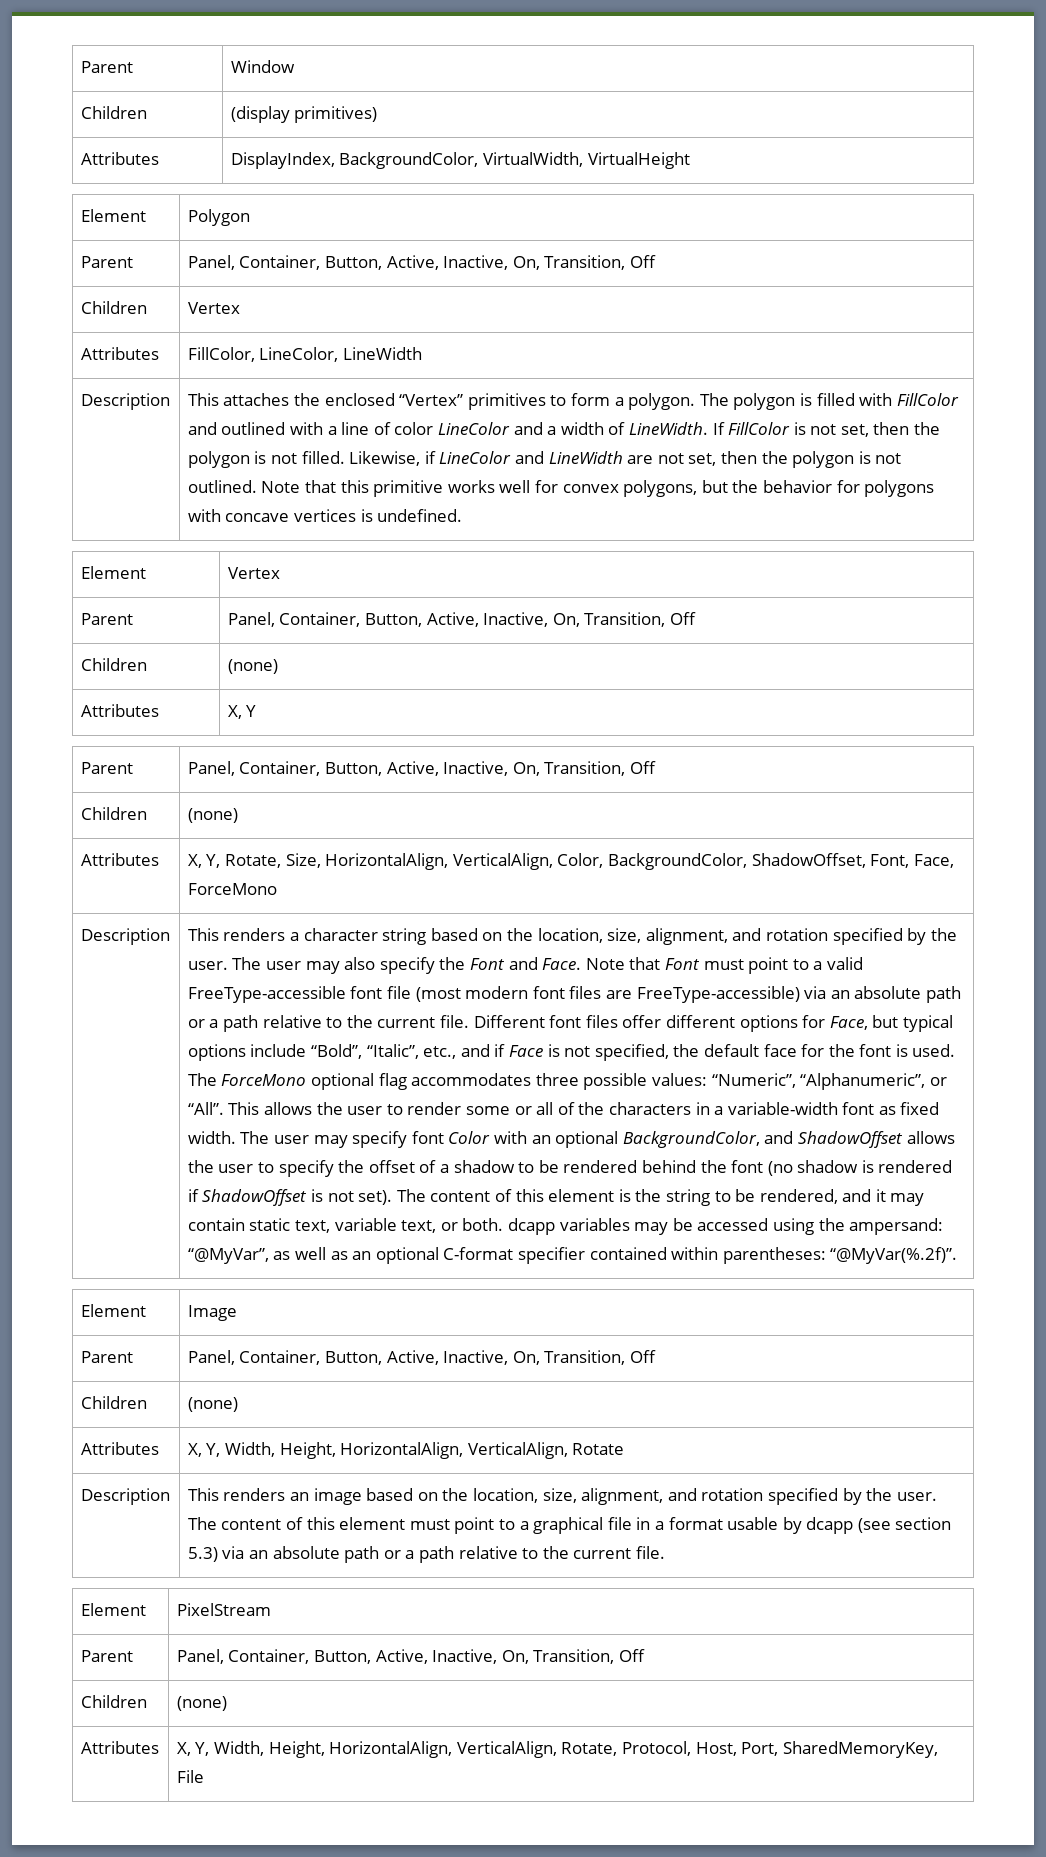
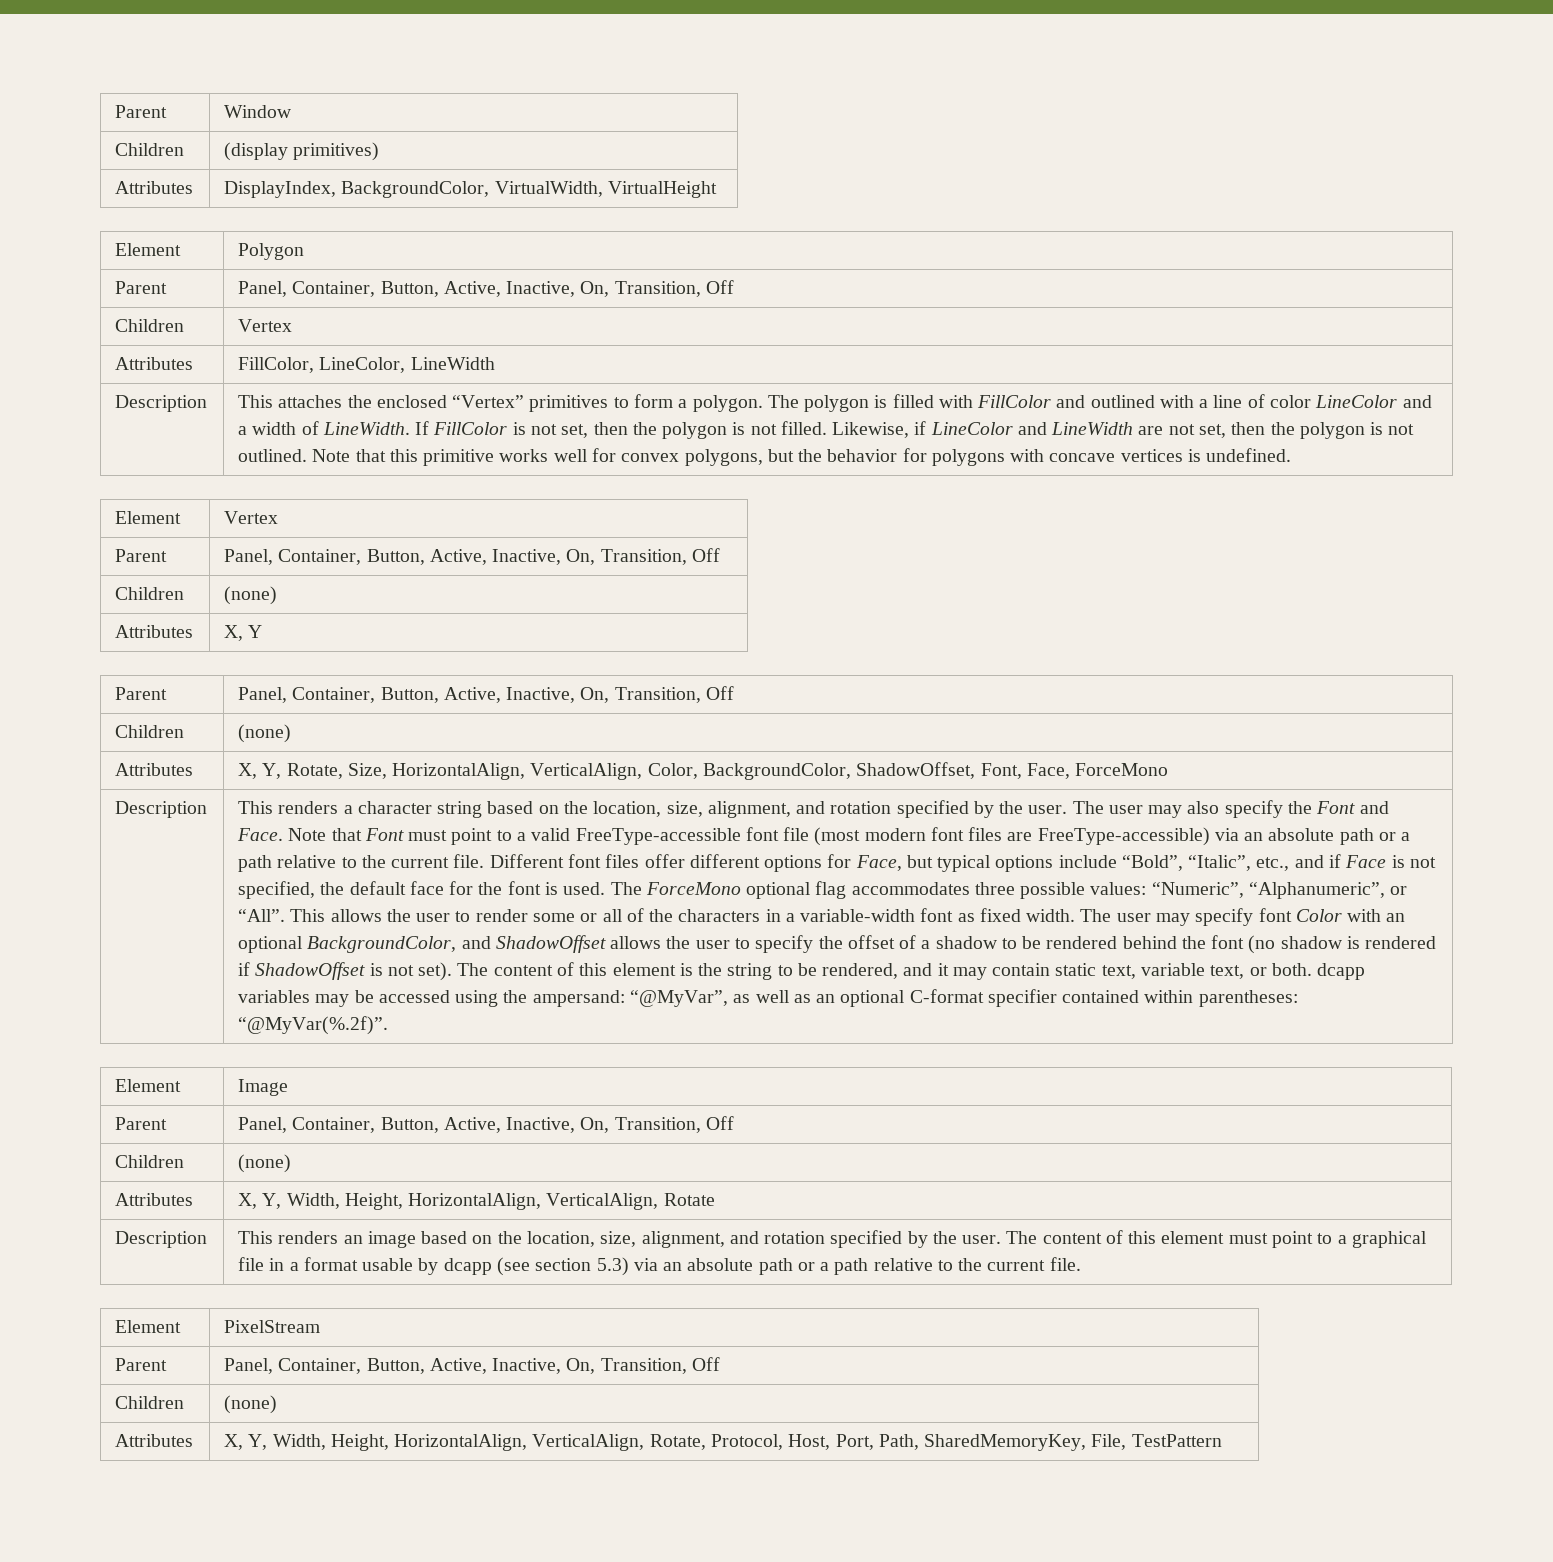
[782,1741,938,1758] [176,1770,204,1783] SharedMemoryKey, File -> [878,1434,1222,1451] Path, SharedMemoryKey, File, TestPattern

